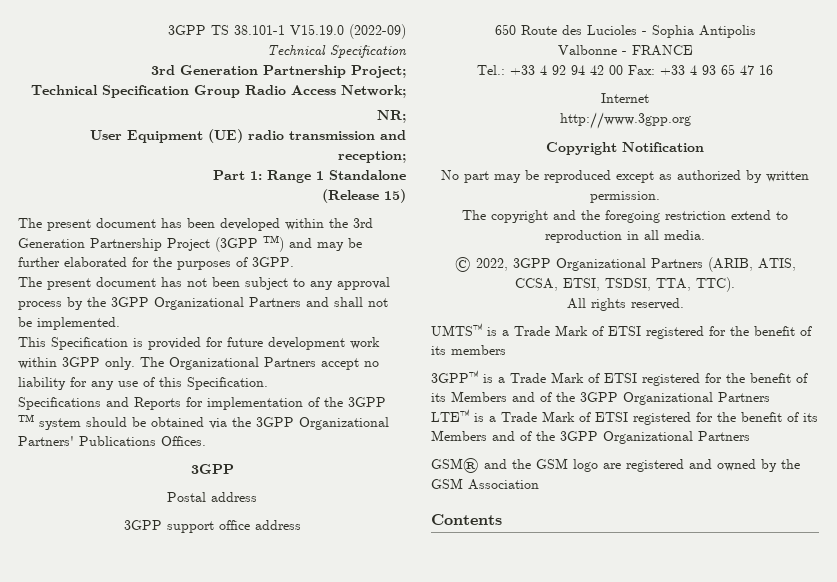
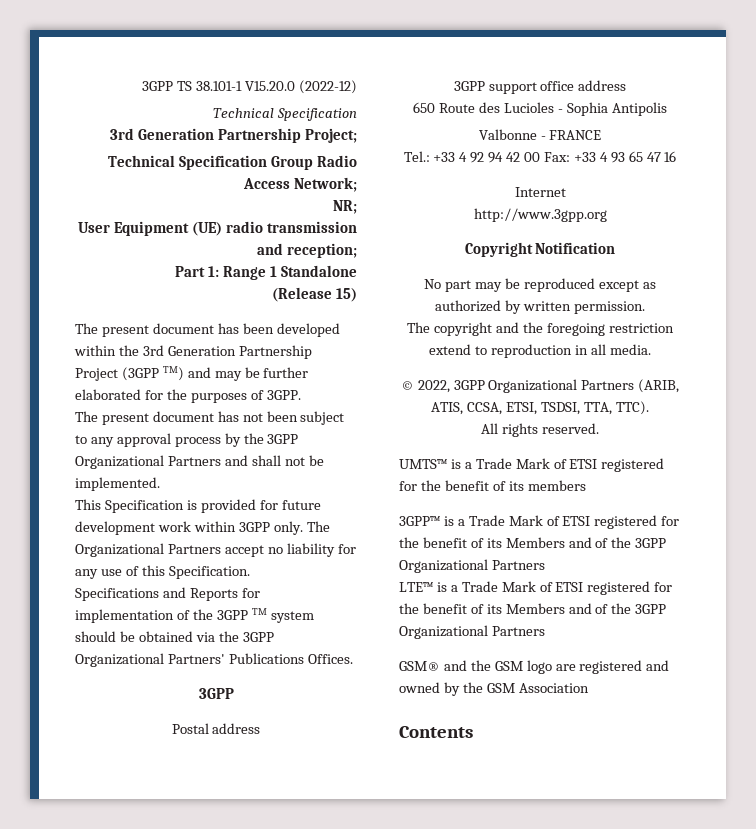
[290,24,406,39] V15.19.0 (2022-09) -> [245,80,357,94] V15.20.0 (2022-12)

